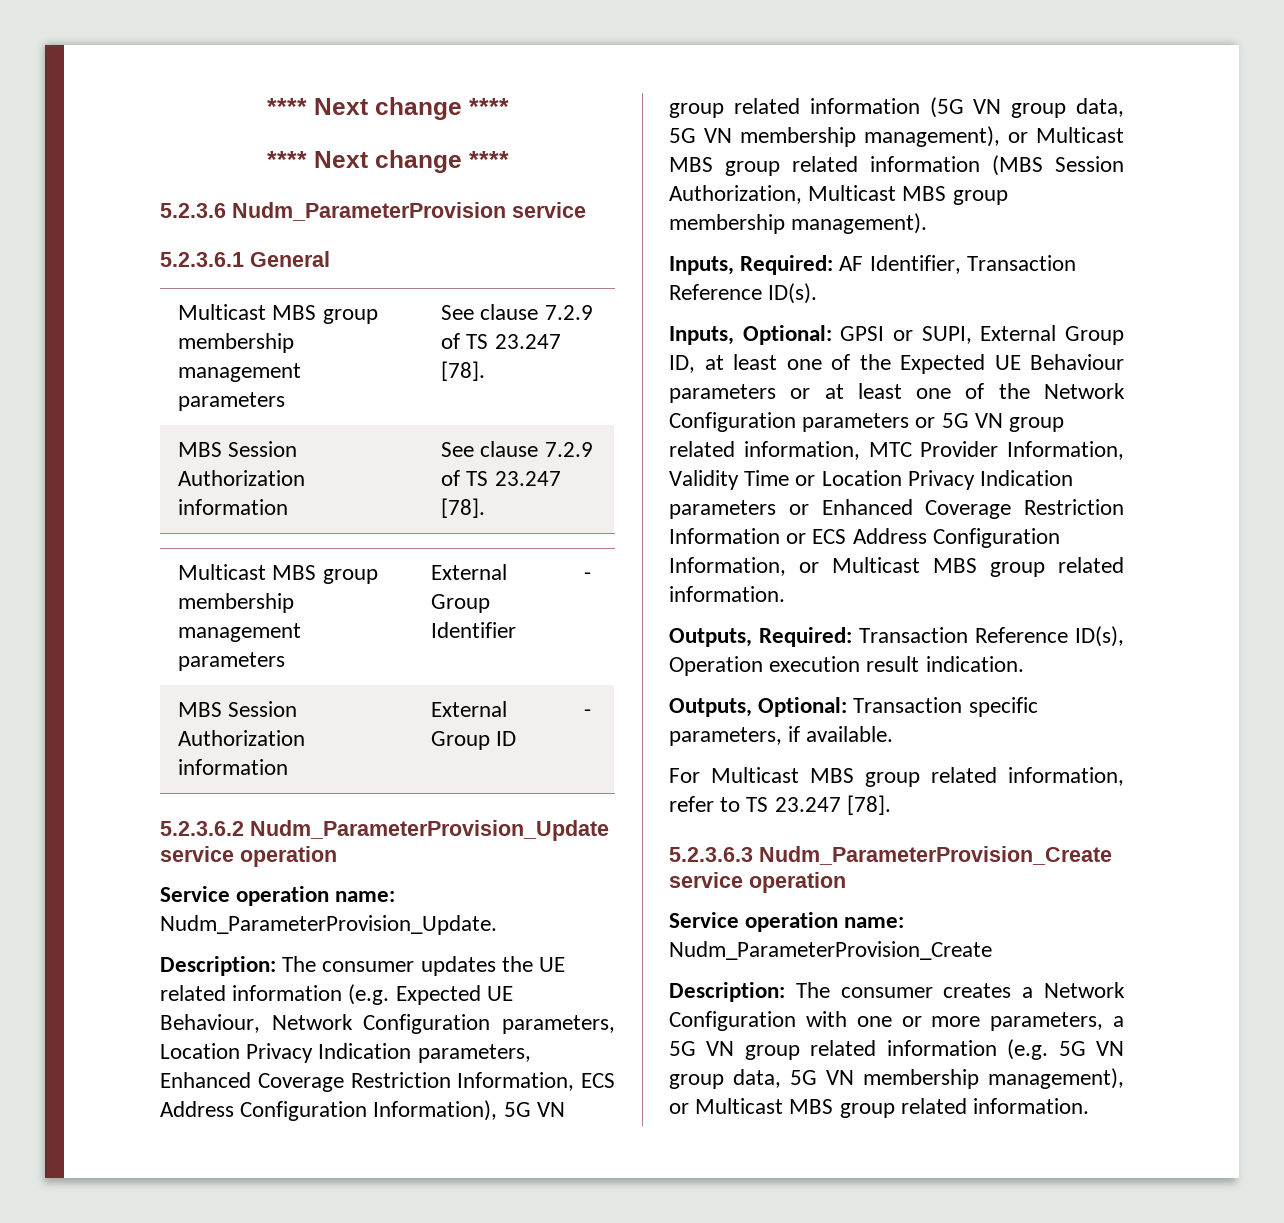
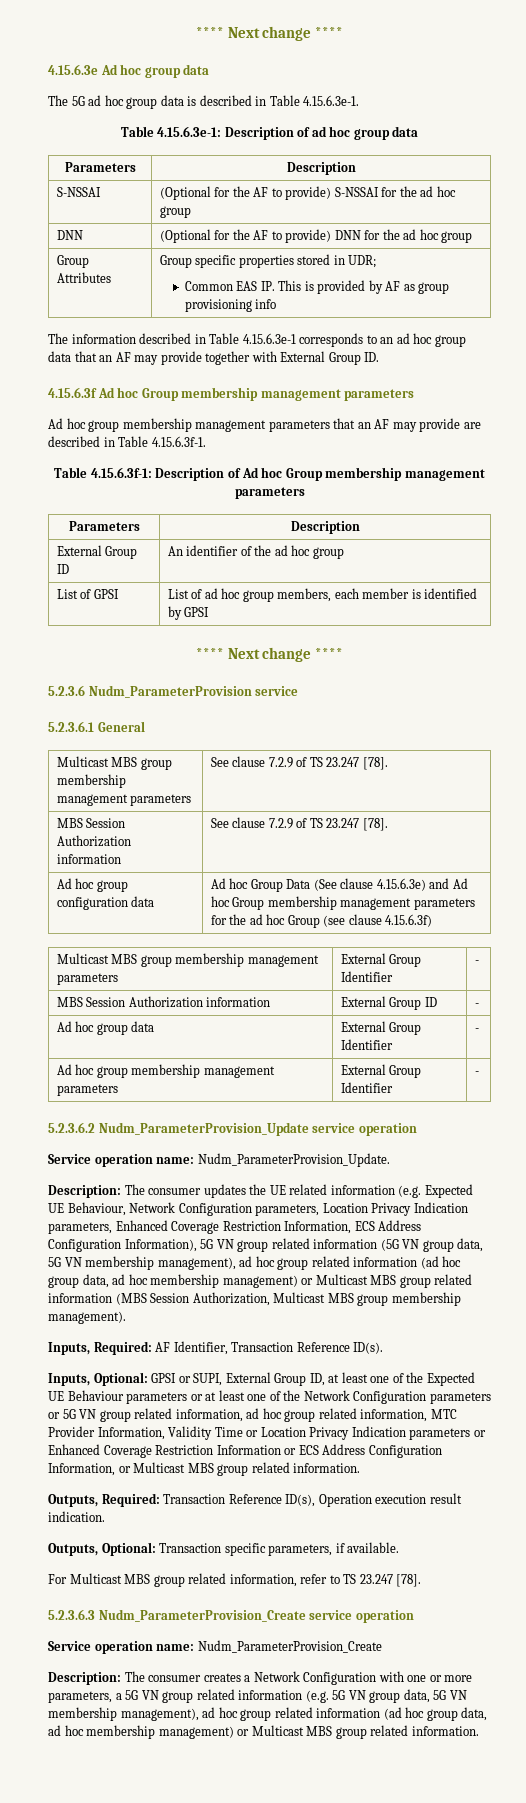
[266,97,509,120] **** Next change **** -> [195,26,344,41] [48,64,210,78] [48,95,360,109] [120,126,419,140] [64,162,136,172] [286,162,356,175] [56,187,101,197] [159,186,456,200] [159,206,191,218] [56,230,83,240] [159,229,473,243] [56,255,89,268] [56,272,111,283] [159,254,377,268] [184,280,450,294] [184,299,277,312] [48,333,466,347] [48,351,380,365] [48,387,415,401] [48,418,481,432] [48,436,206,447] [54,467,485,481] [234,487,305,499] [68,521,140,531] [290,521,360,534] [56,545,138,559] [56,564,69,574] [167,545,344,559] [56,589,119,599] [167,588,478,602] [167,606,210,620] **** Next change **** // 4.15.6.3e Ad hoc group data // The 5G ad hoc group data is described in Table 4.15.6.3e-1. // Table 4.15.6.3e-1: Description of ad hoc group data // Parameters | Description // S-NSSAI | (Optional for the AF to provide) S-NSSAI for the ad hoc group // DNN | (Optional for the AF to provide) DNN for the ad hoc group // Group Attributes | Group specific properties stored in UDR; // Common EAS IP. This is provided by AF as group provisioning info // The information described in Table 4.15.6.3e-1 corresponds to an ad hoc group data that an AF may provide together with External Group ID. // 4.15.6.3f Ad hoc Group membership management parameters // Ad hoc group membership management parameters that an AF may provide are described in Table 4.15.6.3f-1. // Table 4.15.6.3f-1: Description of Ad hoc Group membership management parameters // Parameters | Description // External Group ID | An identifier of the ad hoc group // List of GPSI | List of ad hoc group members, each member is identified by GPSI
(486, 508) none -> [56,878,128,892] [56,896,155,910] [210,878,468,892] [210,896,475,910] [210,914,433,928] // Ad hoc group configuration data | Ad hoc Group Data (See clause 4.15.6.3e) and Ad hoc Group membership management parameters for the ad hoc Group (see clause 4.15.6.3f)
(592, 713) none -> [56,1021,155,1035] [340,1021,422,1035] [340,1039,393,1050] [474,1028,479,1032] [56,1064,275,1078] [56,1084,118,1096] [340,1064,422,1078] [340,1082,393,1093] [474,1071,479,1075] // Ad hoc group data | External Group Identifier | - // Ad hoc group membership management parameters | External Group Identifier | -
(1000, 136) none -> [239,1256,462,1270] [48,1274,298,1288] ad hoc group related information (ad hoc group data, ad hoc membership management)
(860, 450) none -> [246,1408,428,1422] ad hoc group related information,
(1124, 1078) none -> [202,1707,488,1721] [48,1725,234,1739] ad hoc group related information (ad hoc group data, ad hoc membership management)

